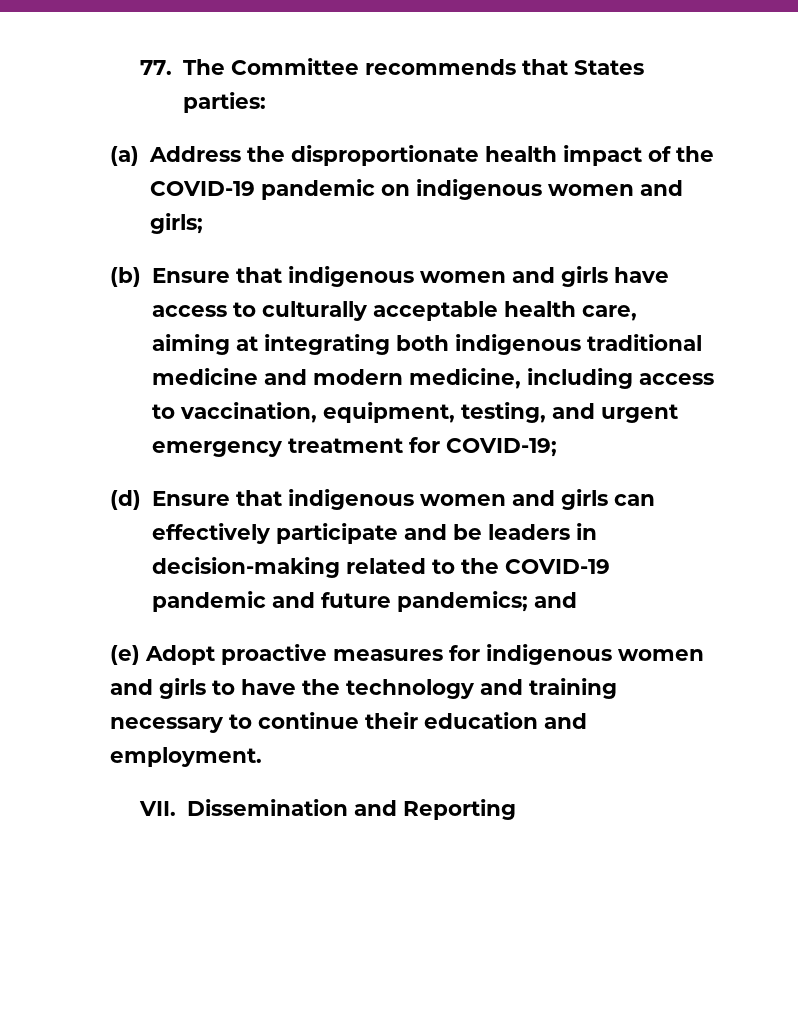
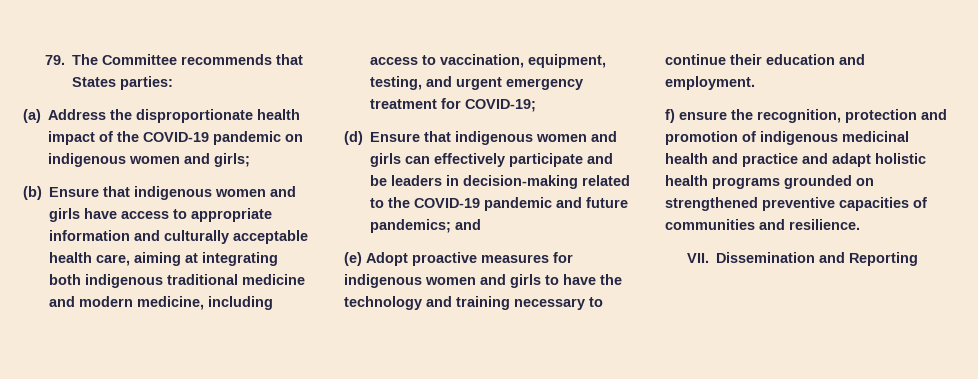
[140,60,173,75] 77. -> [44,55,65,65] 79.
(256, 309) none -> [191,208,273,222] [49,230,161,241] appropriate information and
(262, 757) none -> [665,109,947,123] [665,131,909,145] [665,153,926,167] [665,175,874,189] [665,197,927,211] [665,219,860,230] // f) ensure the recognition, protection and promotion of indigenous medicinal health and practice and adapt holistic health programs grounded on strengthened preventive capacities of communities and resilience.

